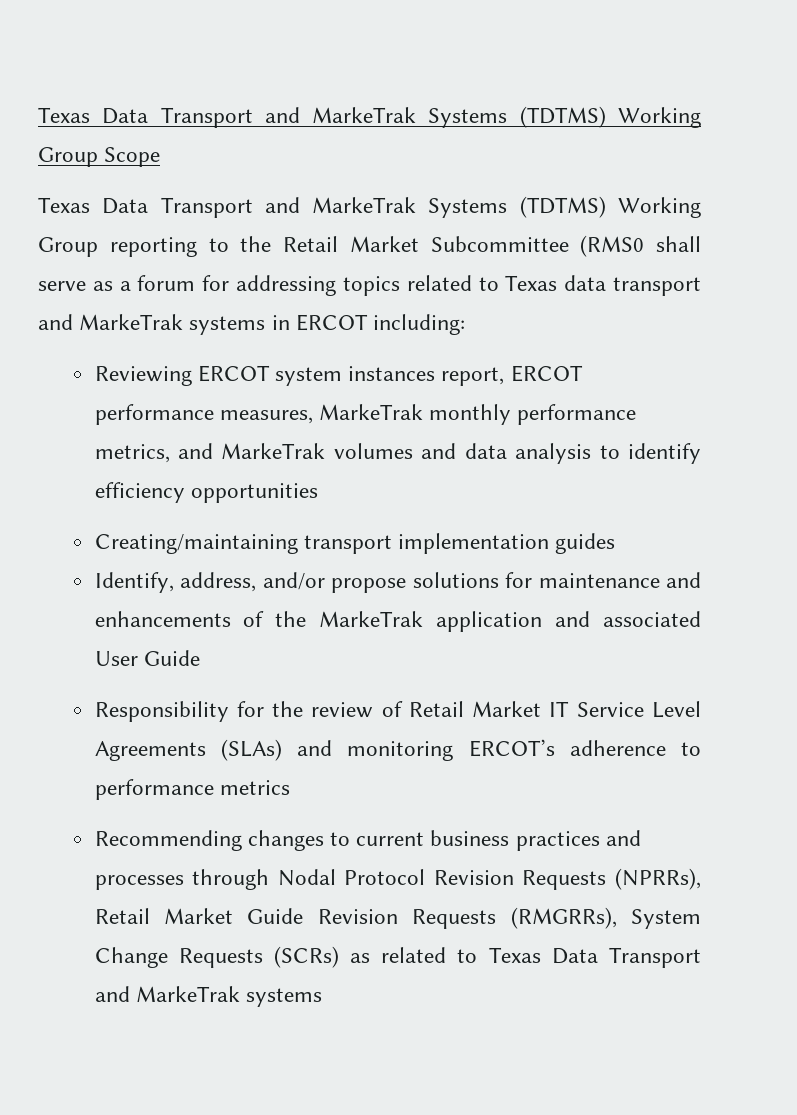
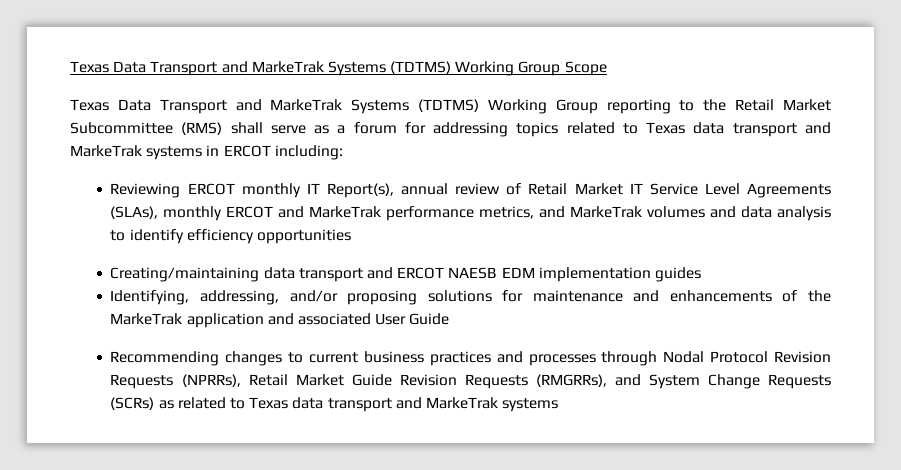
[580,235,645,257] (RMS0 -> [181,122,223,135] (RMS)
[275,365,583,386] [94,404,512,425] system instances report, ERCOT performance measures, MarkeTrak monthly -> [241,183,831,198] [110,206,382,221] monthly IT Report(s), annual review of Retail Market IT Service Level Agreements (SLAs), monthly ERCOT and MarkeTrak
[303,533,616,554] [94,572,407,593] transport implementation guides // Identify, address, and/or propose -> [263,267,701,282] [110,290,418,305] data transport and ERCOT NAESB EDM implementation guides // Identifying, addressing, and/or proposing
[94,701,701,722] [94,739,701,761] [94,779,290,800] // Responsibility for the review of Retail Market IT Service Level Agreements (SLAs) and monitoring ERCOT’s adherence to performance metrics -> (450, 319) none
(617, 918) none -> [614,374,641,386] and
[551,947,701,968] Data Transport -> [292,397,392,412] data transport

